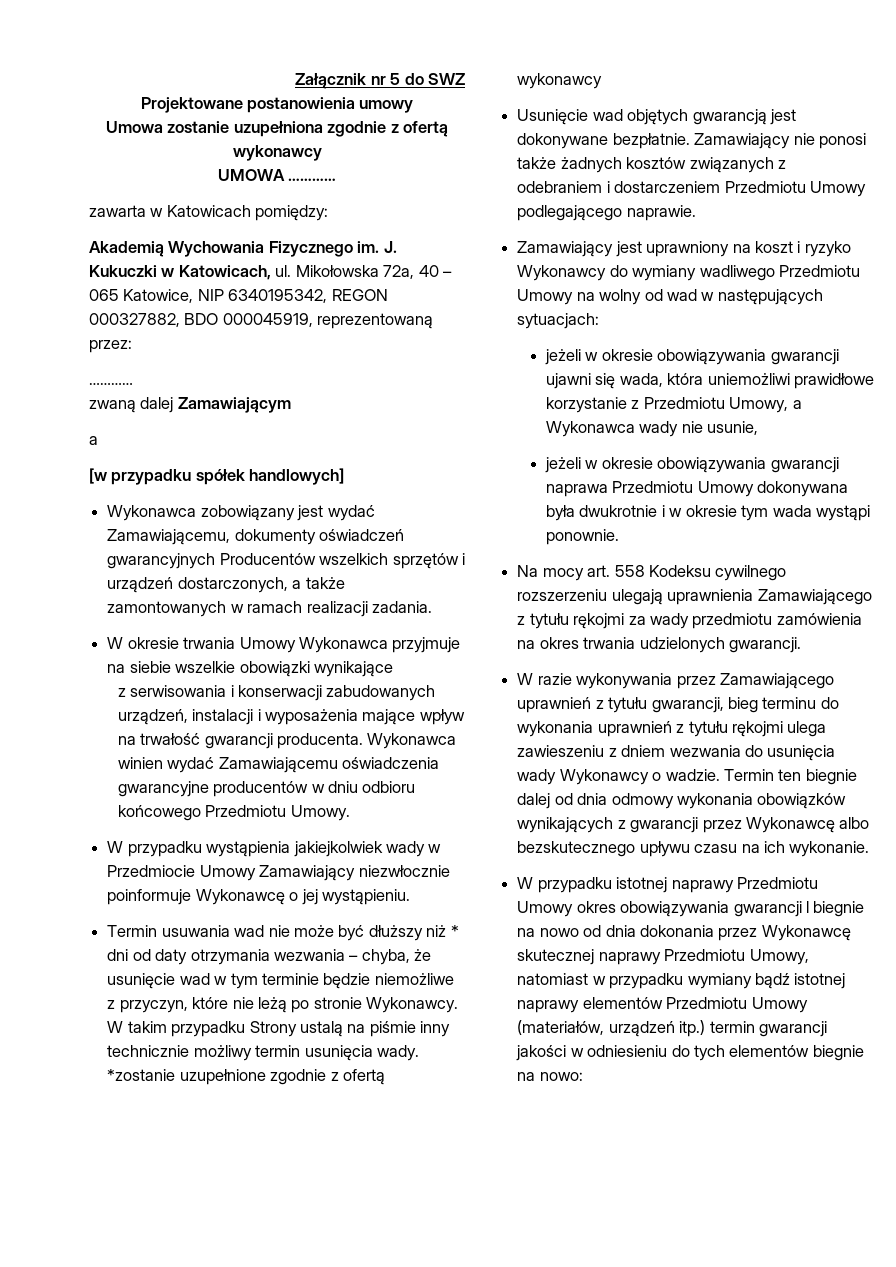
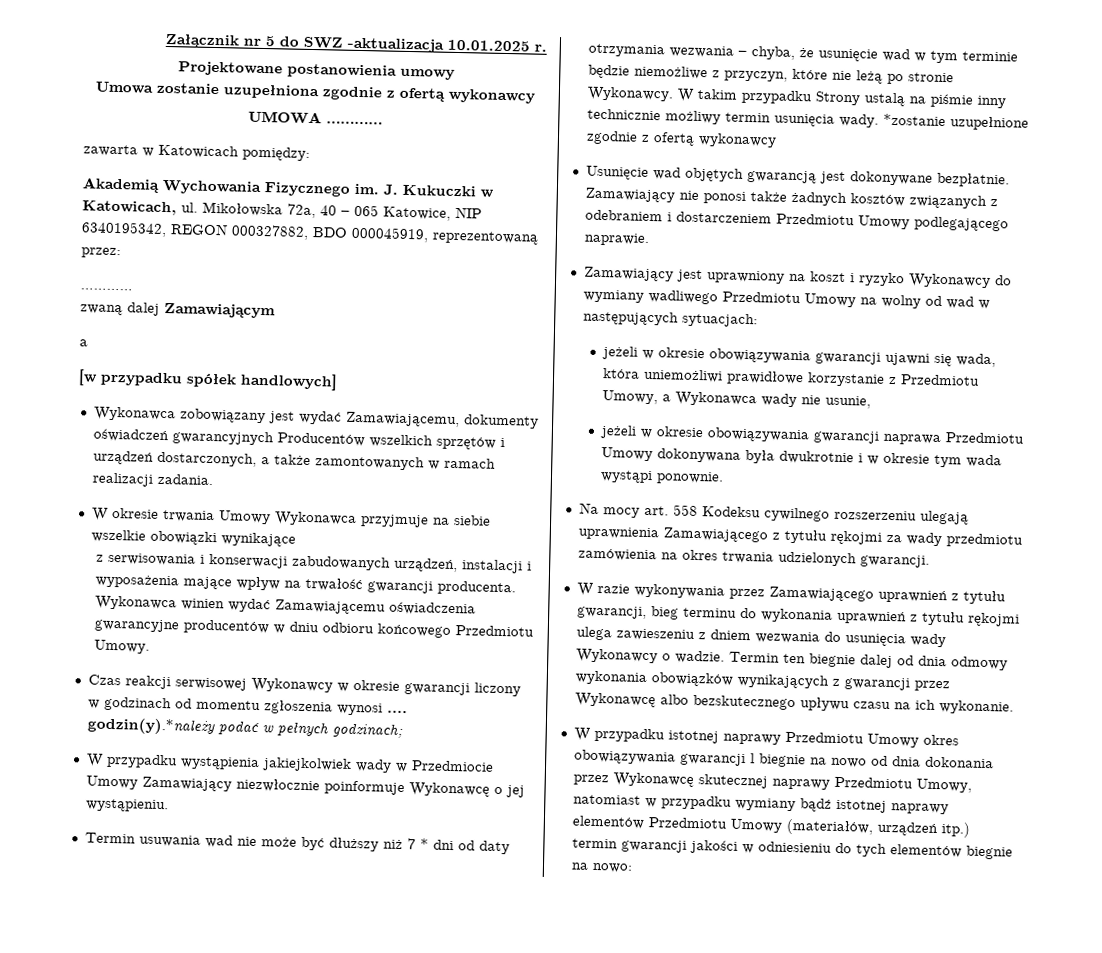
(465, 79) none -> [347,37,547,53] -aktualizacja 10.01.2025 r.
(350, 813) none -> [87,674,521,697] [87,696,408,716] [86,717,403,738] // Czas reakcji serwisowej Wykonawcy w okresie gwarancji liczony w godzinach od momentu zgłoszenia wynosi .... godzin(y).*należy podać w pełnych godzinach;
(447, 931) none -> [406,838,416,850] 7

